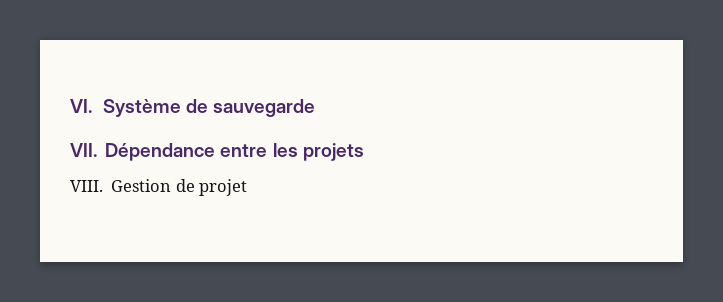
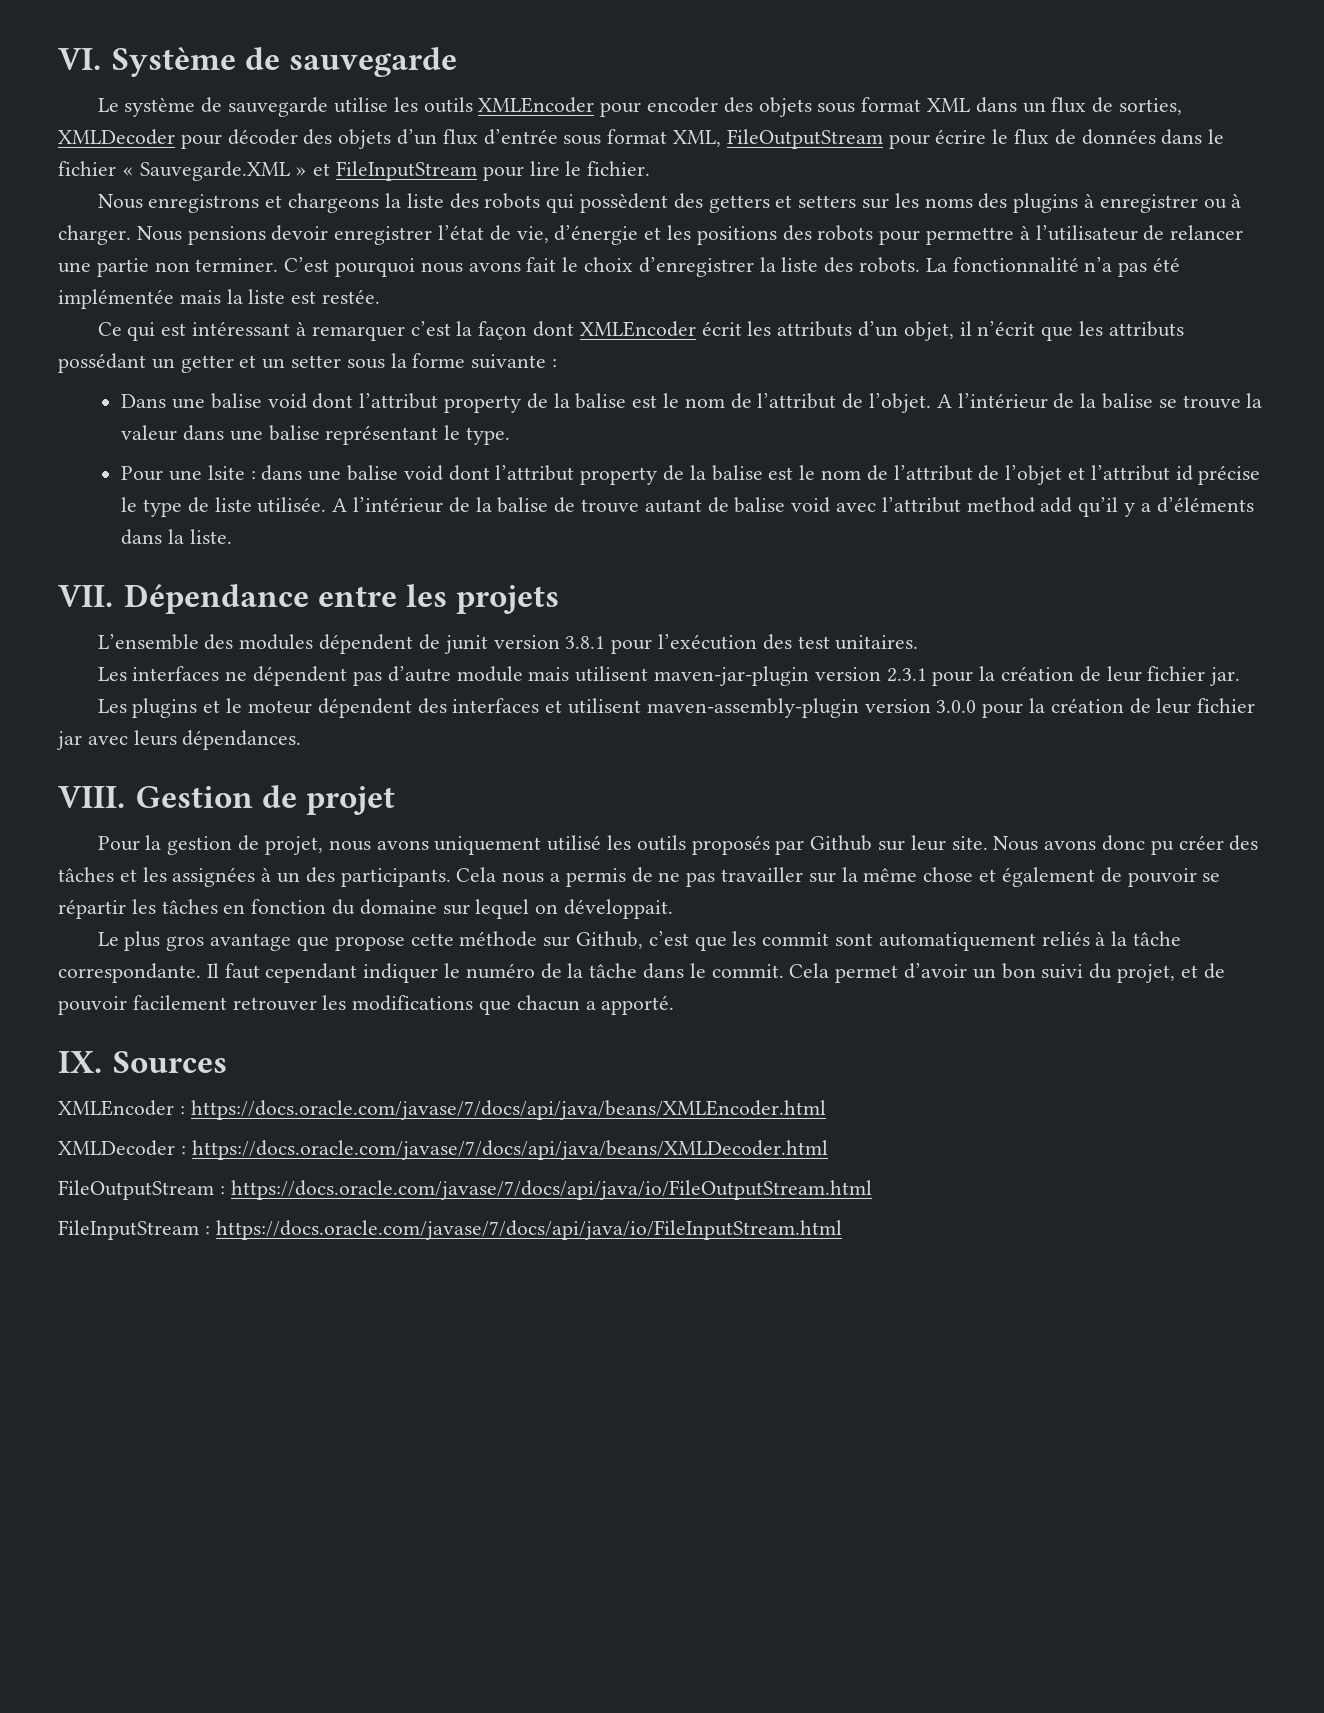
(315, 108) none -> [97,97,1182,117] [58,129,1225,149] [58,161,651,181] [97,193,1242,213] [58,225,1244,245] [58,257,1181,277] [58,289,381,309] [97,321,1184,341] [58,353,558,373] [121,393,1263,413] [121,425,511,445] [121,465,1261,485] [121,497,1254,517] [121,529,232,545] // Le système de sauvegarde utilise les outils XMLEncoder pour encoder des objets sous format XML dans un flux de sorties, XMLDecoder pour décoder des objets d’un flux d’entrée sous format XML, FileOutputStream pour écrire le flux de données dans le fichier « Sauvegarde.XML » et FileInputStream pour lire le fichier. // Nous enregistrons et chargeons la liste des robots qui possèdent des getters et setters sur les noms des plugins à enregistrer ou à charger. Nous pensions devoir enregistrer l’état de vie, d’énergie et les positions des robots pour permettre à l’utilisateur de relancer une partie non terminer. C’est pourquoi nous avons fait le choix d’enregistrer la liste des robots. La fonctionnalité n’a pas été implémentée mais la liste est restée. // Ce qui est intéressant à remarquer c’est la façon dont XMLEncoder écrit les attributs d’un objet, il n’écrit que les attributs possédant un getter et un setter sous la forme suivante : // Dans une balise void dont l’attribut property de la balise est le nom de l’attribut de l’objet. A l’intérieur de la balise se trouve la valeur dans une balise représentant le type. // Pour une lsite : dans une balise void dont l’attribut property de la balise est le nom de l’attribut de l’objet et l’attribut id précise le type de liste utilisée. A l’intérieur de la balise de trouve autant de balise void avec l’attribut method add qu’il y a d’éléments dans la liste.
[70,179,248,196] VIII. Gestion de projet -> [97,634,919,654] [97,666,1241,686] [97,698,1256,718] [56,730,302,750] [58,785,395,815] [97,835,1259,855] [58,867,1221,887] [58,899,674,919] [97,931,1181,951] [58,963,1225,983] [58,995,675,1015] [58,1051,227,1073] [58,1100,826,1120] [58,1140,828,1160] [58,1180,872,1200] [58,1220,842,1240] L’ensemble des modules dépendent de junit version 3.8.1 pour l’exécution des test unitaires. // Les interfaces ne dépendent pas d’autre module mais utilisent maven-jar-plugin version 2.3.1 pour la création de leur fichier jar. // Les plugins et le moteur dépendent des interfaces et utilisent maven-assembly-plugin version 3.0.0 pour la création de leur fichier jar avec leurs dépendances. // VIII. Gestion de projet // Pour la gestion de projet, nous avons uniquement utilisé les outils proposés par Github sur leur site. Nous avons donc pu créer des tâches et les assignées à un des participants. Cela nous a permis de ne pas travailler sur la même chose et également de pouvoir se répartir les tâches en fonction du domaine sur lequel on développait. // Le plus gros avantage que propose cette méthode sur Github, c’est que les commit sont automatiquement reliés à la tâche correspondante. Il faut cependant indiquer le numéro de la tâche dans le commit. Cela permet d’avoir un bon suivi du projet, et de pouvoir facilement retrouver les modifications que chacun a apporté. // IX. Sources // XMLEncoder : https://docs.oracle.com/javase/7/docs/api/java/beans/XMLEncoder.html // XMLDecoder : https://docs.oracle.com/javase/7/docs/api/java/beans/XMLDecoder.html // FileOutputStream : https://docs.oracle.com/javase/7/docs/api/java/io/FileOutputStream.html // FileInputStream : https://docs.oracle.com/javase/7/docs/api/java/io/FileInputStream.html

